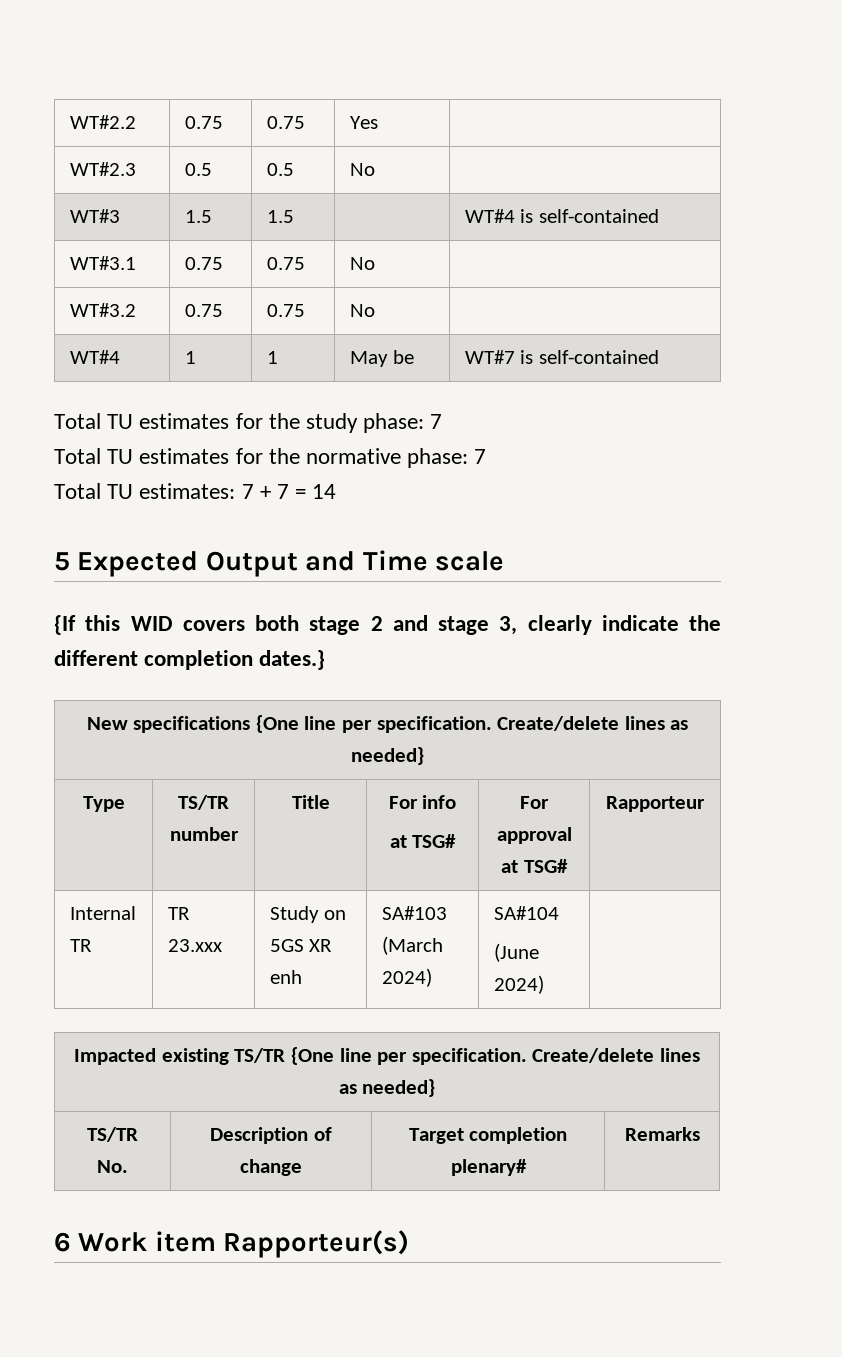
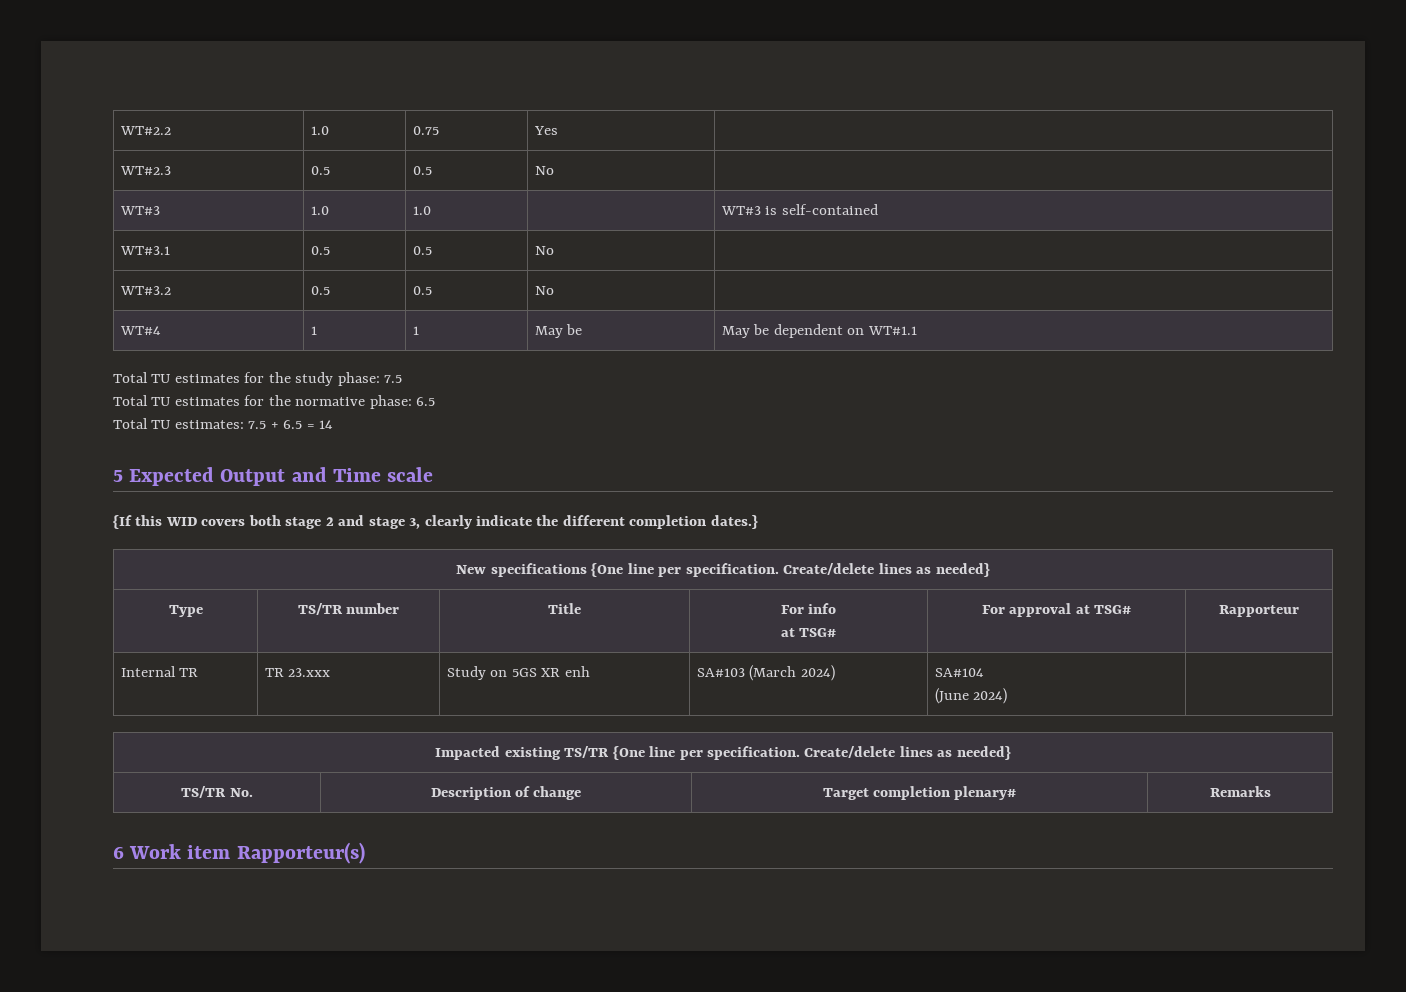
[184,116,223,129] 0.75 -> [310,126,329,135] 1.0
[184,210,212,223] [266,210,294,223] [464,209,515,223] 1.5 | 1.5 | | WT#4 -> [310,206,329,215] [412,206,431,215] [720,206,761,215] 1.0 | 1.0 | | WT#3
[184,257,223,270] [266,257,305,270] 0.75 | 0.75 -> [310,246,330,255] [412,246,432,255] 0.5 | 0.5
[184,304,223,317] [266,304,305,317] 0.75 | 0.75 -> [310,286,330,295] [412,286,432,295] 0.5 | 0.5
[464,350,659,364] WT#7 is self-contained -> [721,324,917,338] May be dependent on WT#1.1
[430,414,443,429] 7 -> [384,375,403,383] 7.5
[474,449,487,464] 7 -> [416,397,436,406] 6.5
[241,484,290,499] 7 + 7 -> [248,420,303,429] 7.5 + 6.5

